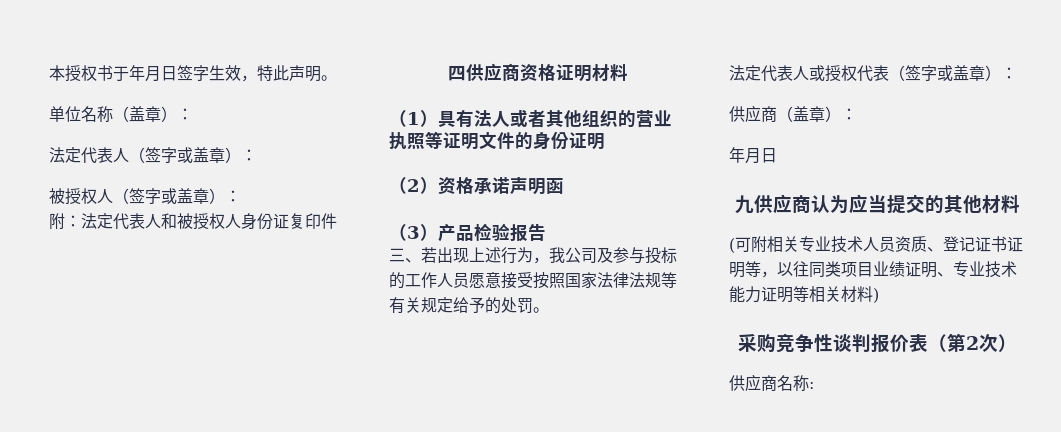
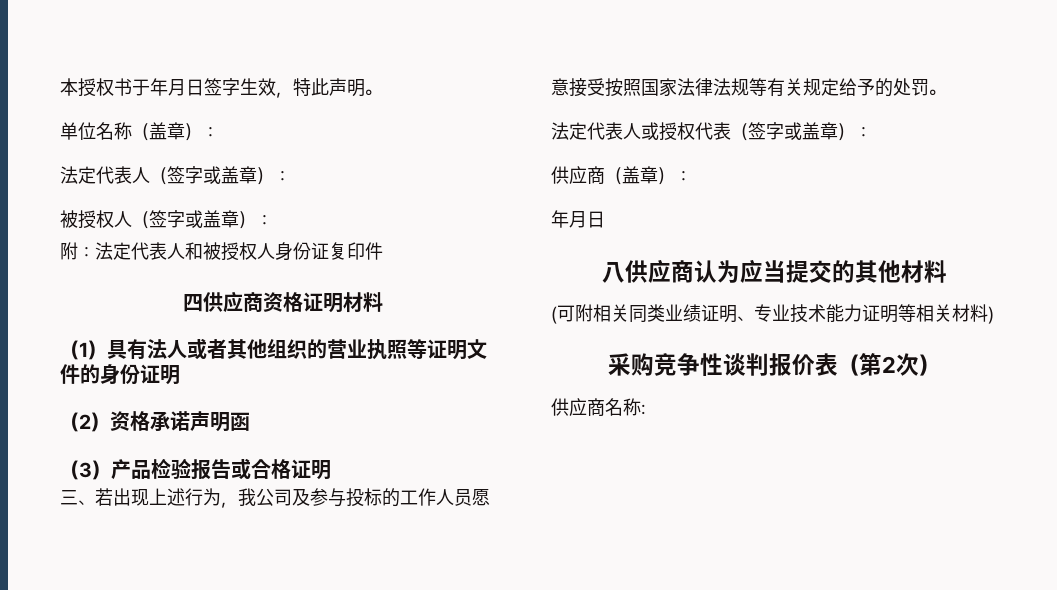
(546, 232) none -> [231,458,331,480] 或合格证明
[735,195,754,214] 九 -> [601,262,625,283] 八
[799,236,1023,253] [729,261,873,278] 专业技术人员资质、登记证书证明等，以往同类项目 -> [629,304,665,323] 同类

